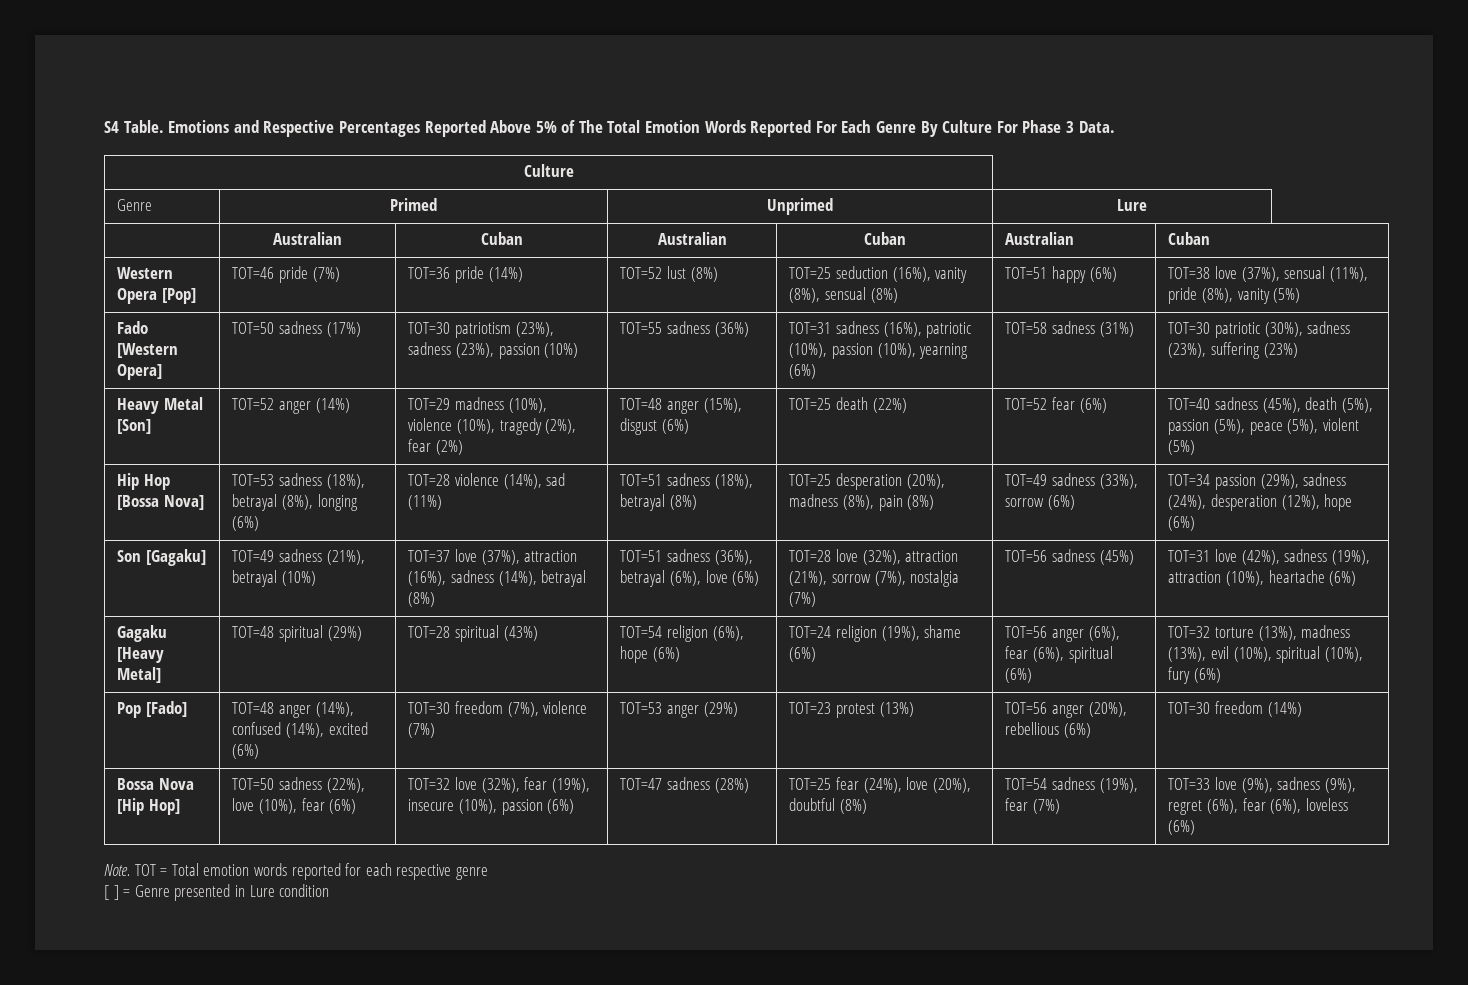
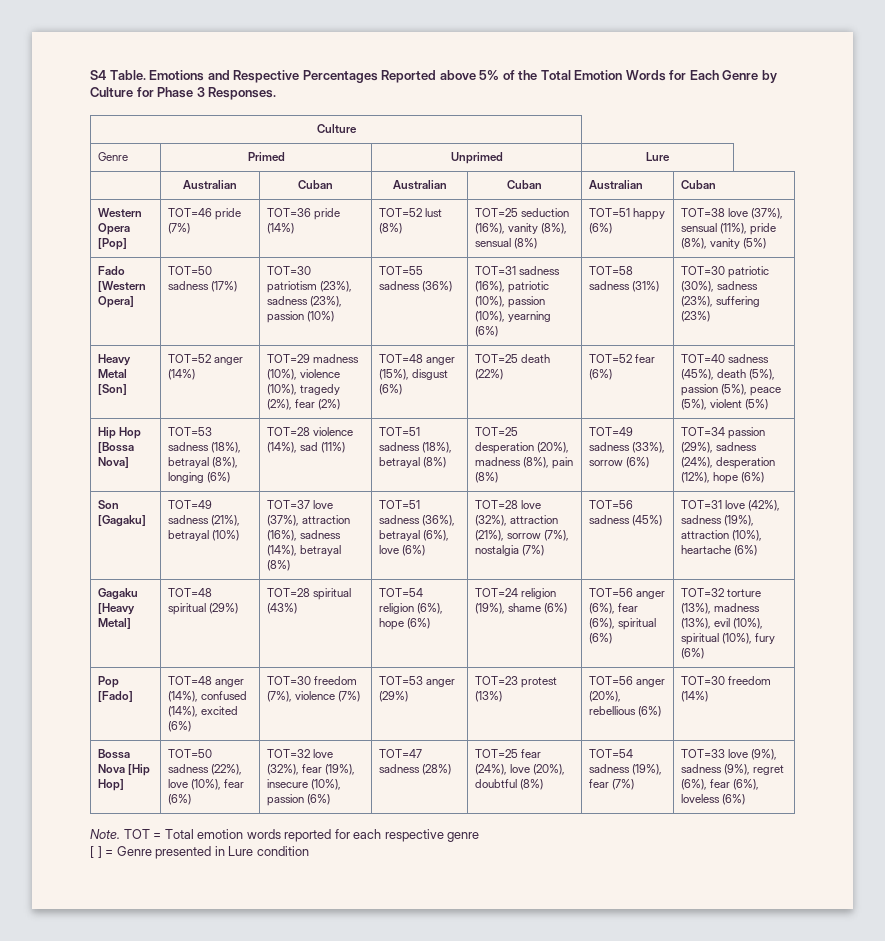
[490,120,532,133] Above -> [439,70,476,80] above
[578,120,603,133] The -> [518,70,538,80] the
[750,120,1018,137] Reported For Each Genre By Culture For -> [669,70,777,83] [90,87,154,97] for Each Genre by Culture for
[1078,121,1115,133] Data. -> [208,87,277,100] Responses.

